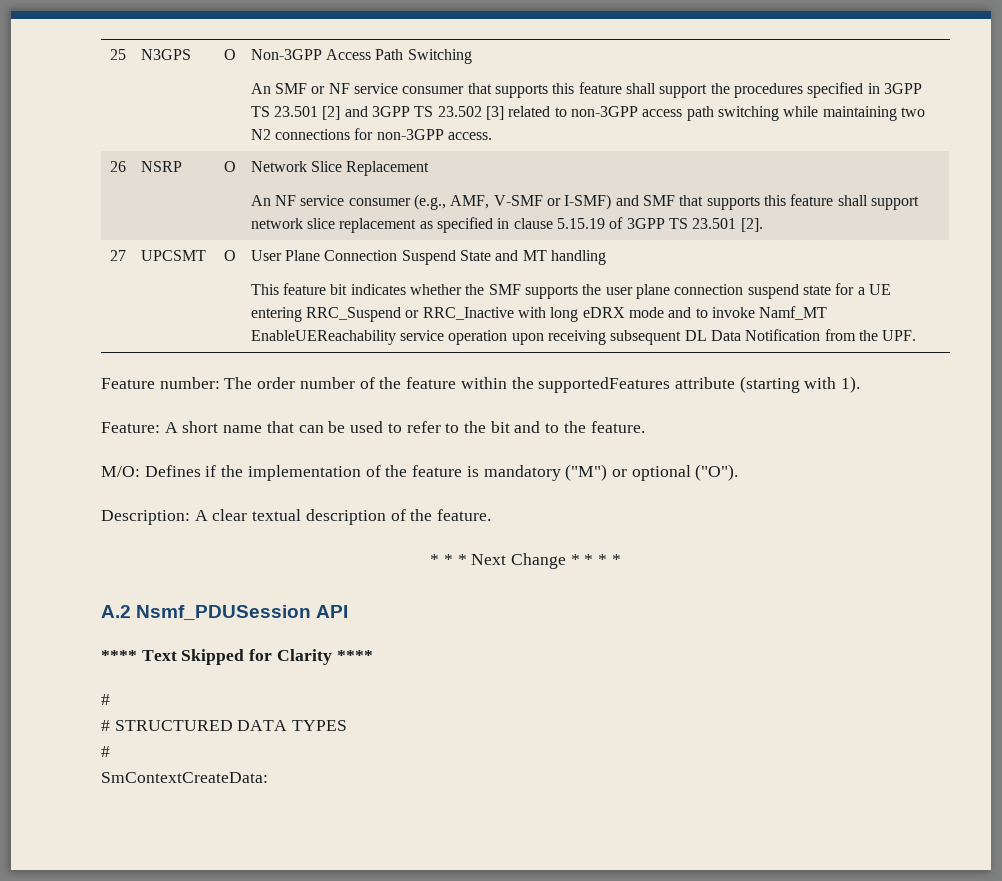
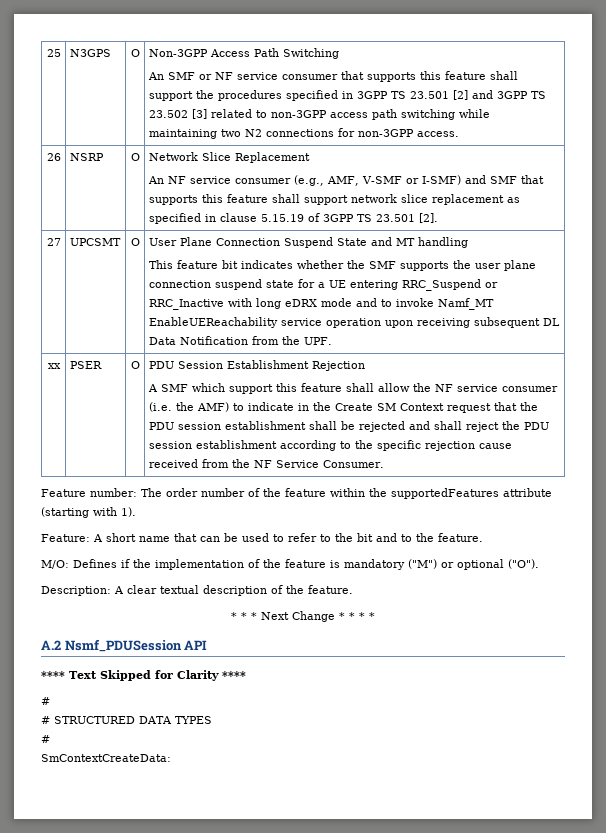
(917, 335) none -> [47,363,61,369] [69,361,102,369] [130,361,140,369] [148,360,365,371] [147,383,558,394] [148,402,538,413] [148,421,549,432] [148,440,512,451] [148,459,384,468] // xx | PSER | O | PDU Session Establishment Rejection // A SMF which support this feature shall allow the NF service consumer (i.e. the AMF) to indicate in the Create SM Context request that the PDU session establishment shall be rejected and shall reject the PDU session establishment according to the specific rejection cause received from the NF Service Consumer.

